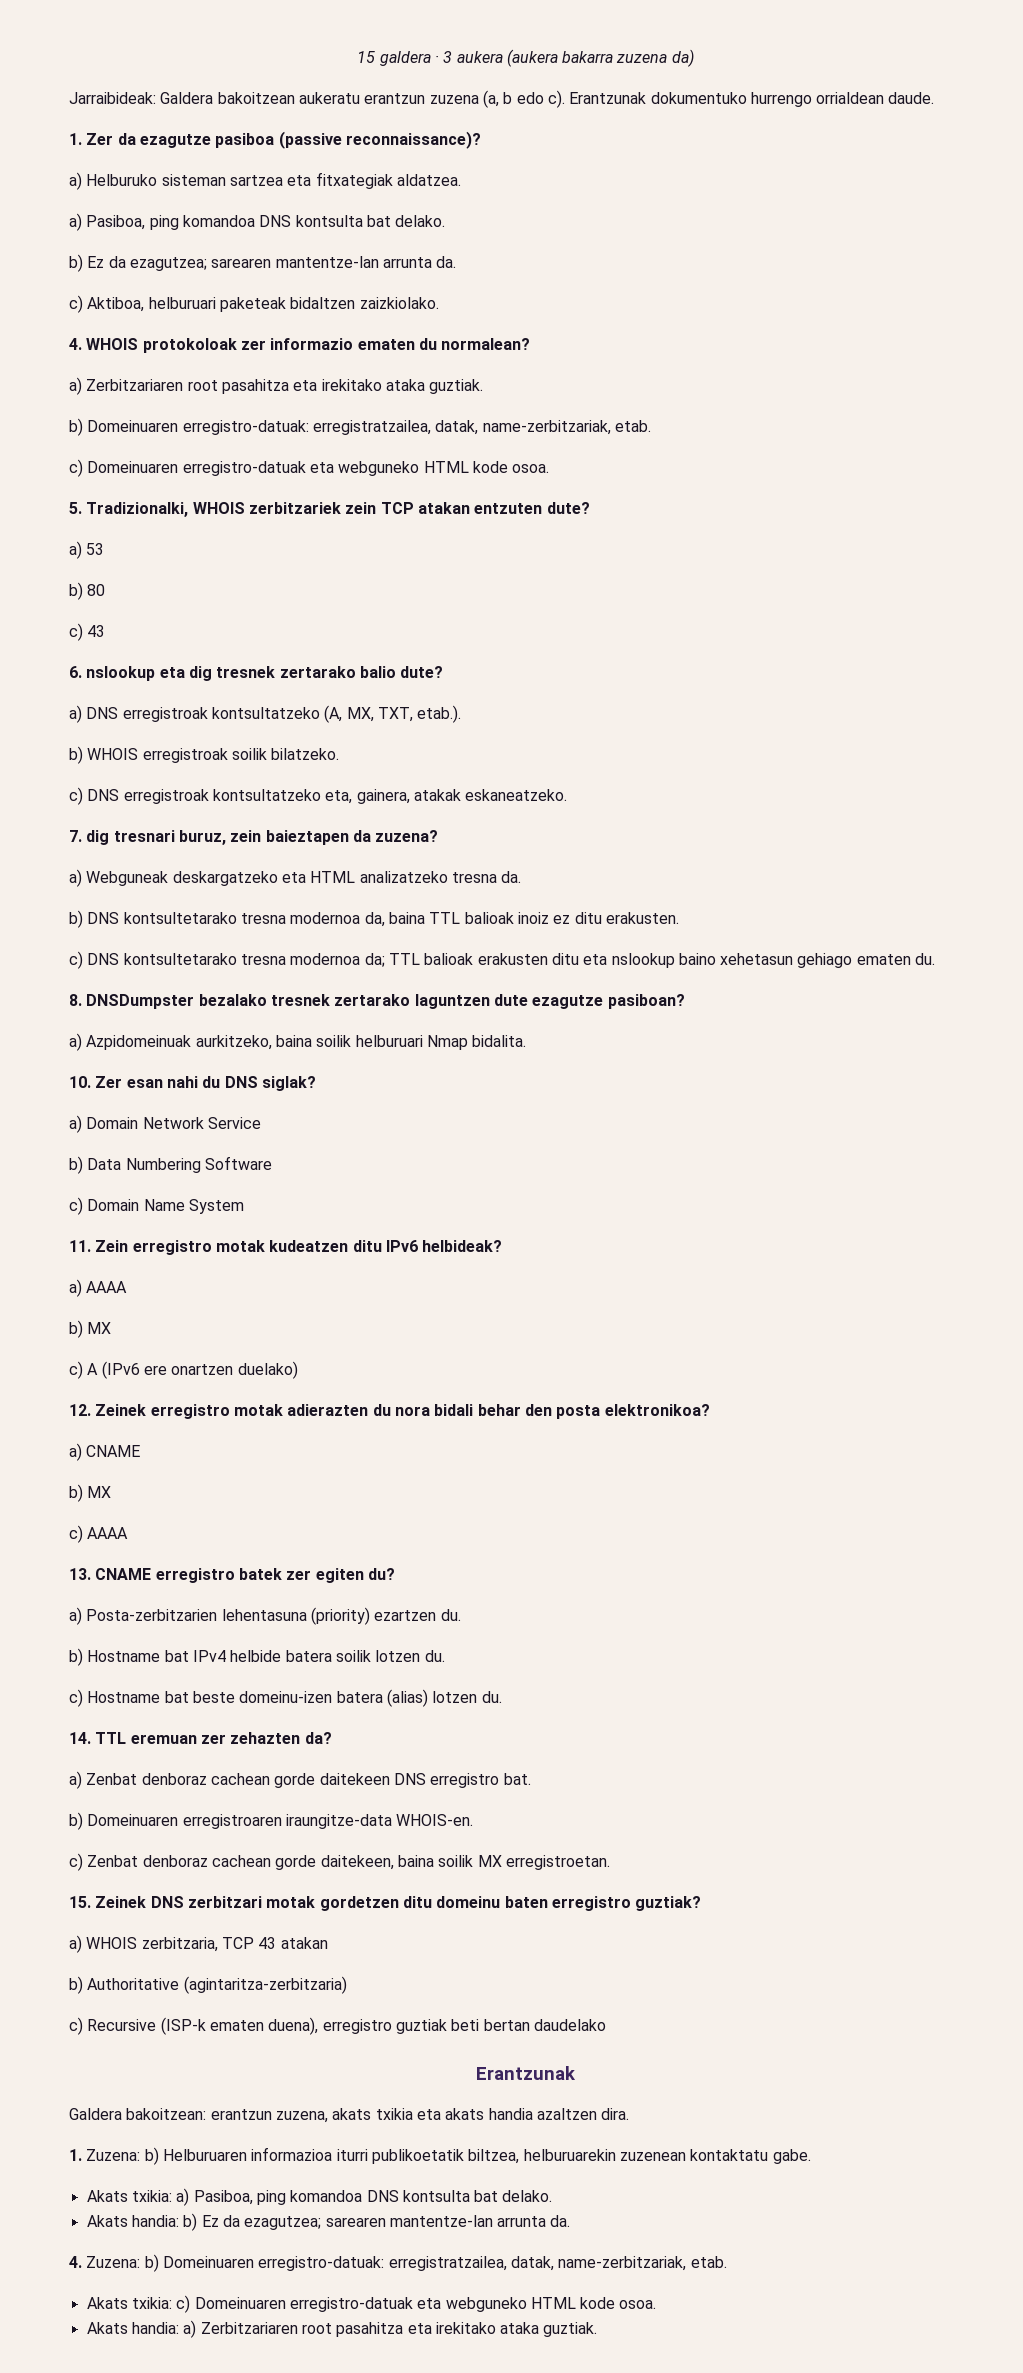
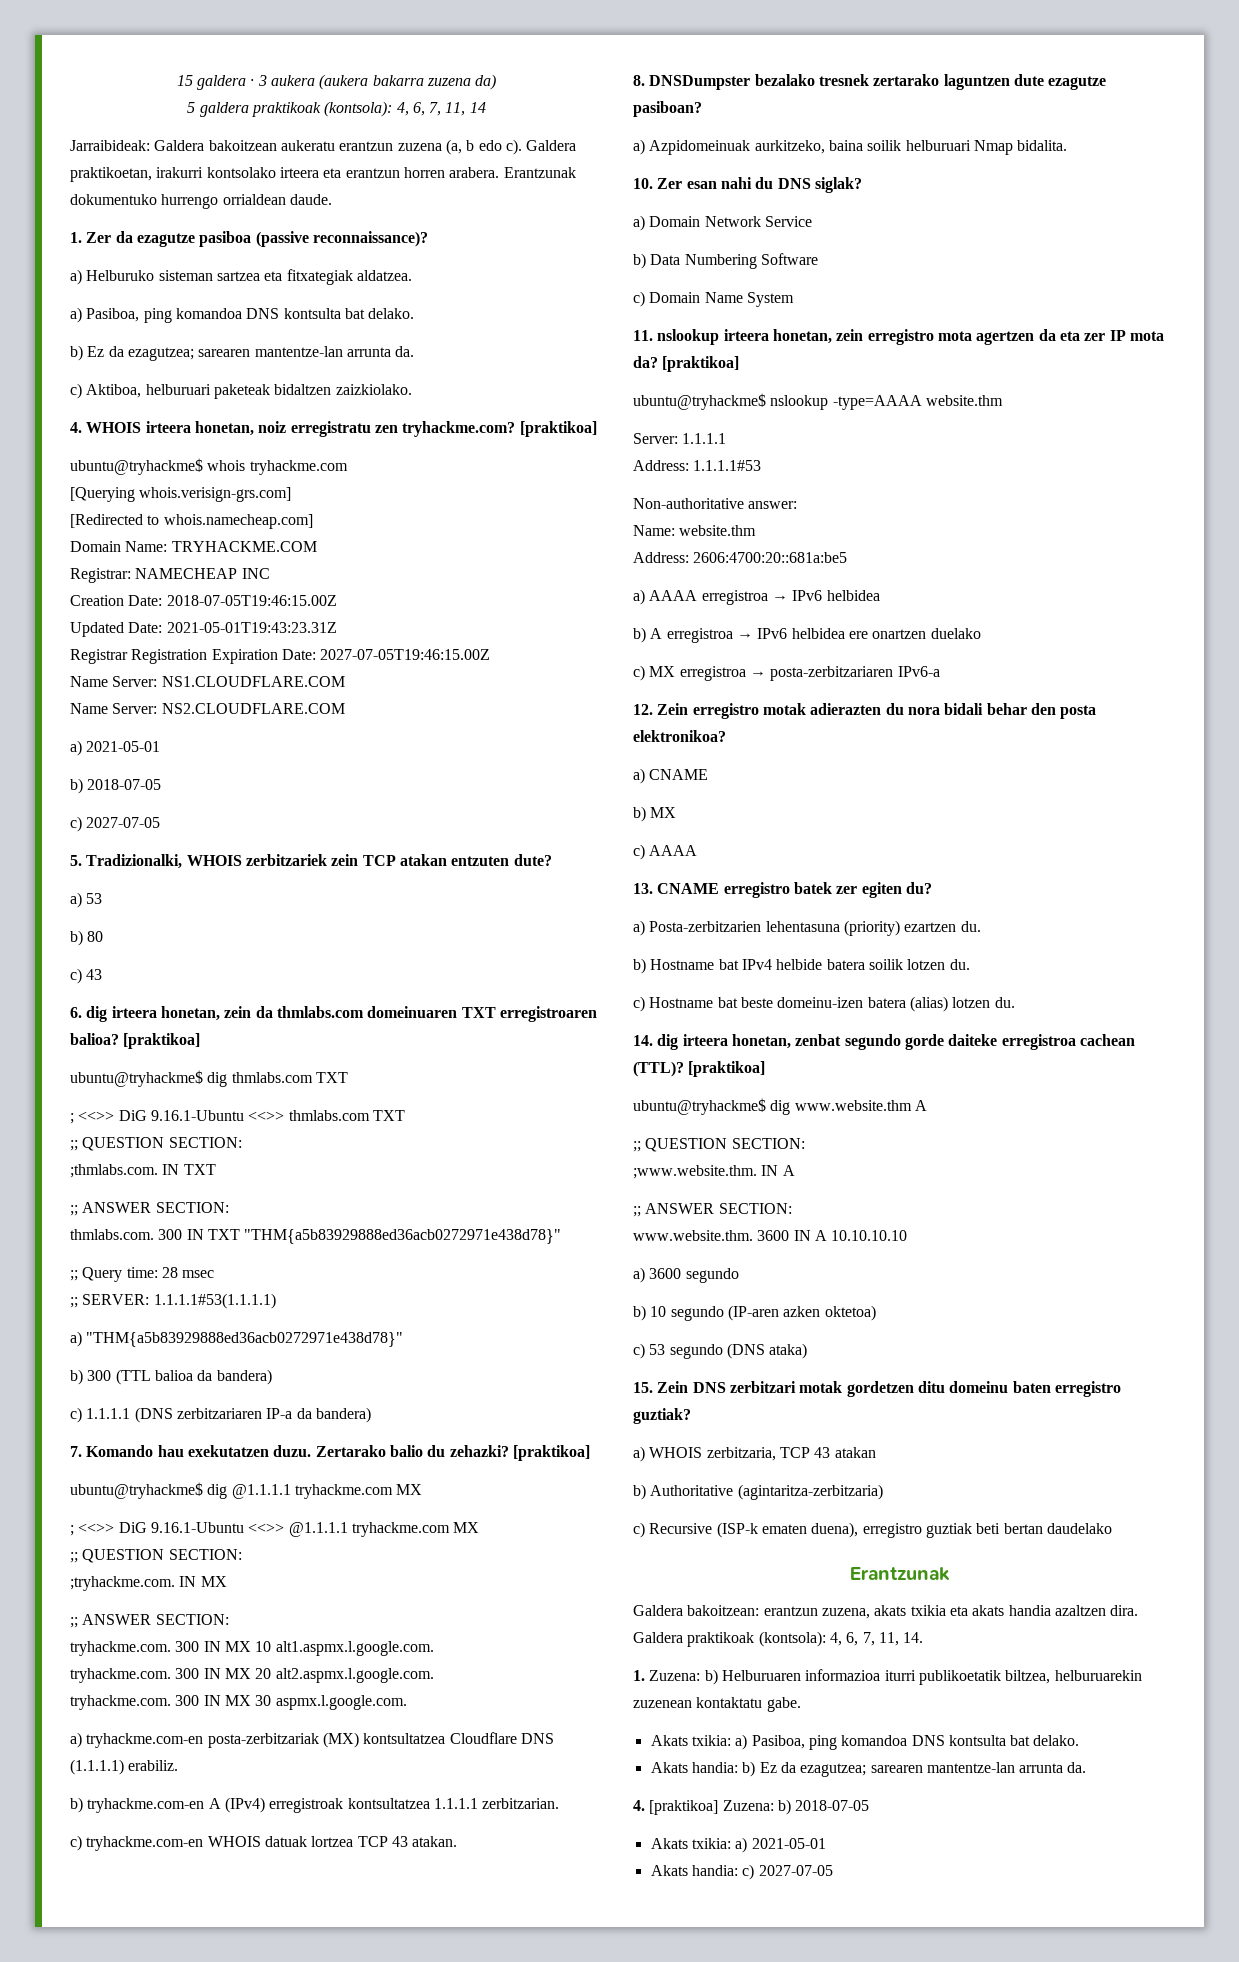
(694, 58) none -> [187,101,486,117] // 5 galdera praktikoak (kontsola): 4, 6, 7, 11, 14
(565, 99) none -> [526,140,577,151] [70,167,500,182] Galdera praktikoetan, irakurri kontsolako irteera eta erantzun horren arabera.
[142,338,531,353] [69,377,484,395] [69,418,651,436] [69,459,550,477] protokoloak zer informazio ematen du normalean? // a) Zerbitzariaren root pasahitza eta irekitako ataka guztiak. // b) Domeinuaren erregistro-datuak: erregistratzailea, datak, name-zerbitzariak, etab. // c) Domeinuaren erregistro-datuak eta webguneko HTML kode osoa. -> [145,421,597,437] [70,458,348,475] [70,487,292,502] [70,514,313,529] [70,541,317,552] [70,568,270,583] [70,595,337,606] [70,622,337,637] [70,649,491,664] [70,676,345,687] [70,703,345,714] [70,740,161,756] [70,778,162,794] [70,816,161,832] irteera honetan, noiz erregistratu zen tryhackme.com? [praktikoa] // ubuntu@tryhackme$ whois tryhackme.com // [Querying whois.verisign-grs.com] // [Redirected to whois.namecheap.com] // Domain Name: TRYHACKME.COM // Registrar: NAMECHEAP INC // Creation Date: 2018-07-05T19:46:15.00Z // Updated Date: 2021-05-01T19:43:23.31Z // Registrar Registration Expiration Date: 2027-07-05T19:46:15.00Z // Name Server: NS1.CLOUDFLARE.COM // Name Server: NS2.CLOUDFLARE.COM // a) 2021-05-01 // b) 2018-07-05 // c) 2027-07-05
[86,666,444,681] [69,705,462,723] [69,746,340,764] [69,787,568,805] [69,830,439,845] [69,869,522,887] [69,910,679,928] [69,951,936,969] nslookup eta dig tresnek zertarako balio dute? // a) DNS erregistroak kontsultatzeko (A, MX, TXT, etab.). // b) WHOIS erregistroak soilik bilatzeko. // c) DNS erregistroak kontsultatzeko eta, gainera, atakak eskaneatzeko. // 7. dig tresnari buruz, zein baieztapen da zuzena? // a) Webguneak deskargatzeko eta HTML analizatzeko tresna da. // b) DNS kontsultetarako tresna modernoa da, baina TTL balioak inoiz ez ditu erakusten. // c) DNS kontsultetarako tresna modernoa da; TTL balioak erakusten ditu eta nslookup baino xehetasun gehiago ematen du. -> [86,1006,597,1022] [70,1033,201,1049] [70,1070,348,1087] [70,1110,405,1124] [70,1137,242,1151] [70,1164,216,1178] [70,1202,229,1216] [70,1229,562,1244] [70,1267,215,1282] [70,1293,276,1309] [70,1331,404,1347] [70,1369,272,1385] [70,1407,371,1423] [70,1445,590,1461] [70,1482,423,1499] [70,1522,480,1537] [70,1549,242,1563] [70,1576,227,1591] [70,1614,229,1628] [70,1641,434,1656] [70,1668,434,1683] [70,1695,407,1710] [70,1732,554,1748] [70,1759,179,1775] [70,1797,560,1813] [70,1835,458,1851] dig irteera honetan, zein da thmlabs.com domeinuaren TXT erregistroaren balioa? [praktikoa] // ubuntu@tryhackme$ dig thmlabs.com TXT // ; <<>> DiG 9.16.1-Ubuntu <<>> thmlabs.com TXT // ;; QUESTION SECTION: // ;thmlabs.com. IN TXT // ;; ANSWER SECTION: // thmlabs.com. 300 IN TXT "THM{a5b83929888ed36acb0272971e438d78}" // ;; Query time: 28 msec // ;; SERVER: 1.1.1.1#53(1.1.1.1) // a) "THM{a5b83929888ed36acb0272971e438d78}" // b) 300 (TTL balioa da bandera) // c) 1.1.1.1 (DNS zerbitzariaren IP-a da bandera) // 7. Komando hau exekutatzen duzu. Zertarako balio du zehazki? [praktikoa] // ubuntu@tryhackme$ dig @1.1.1.1 tryhackme.com MX // ; <<>> DiG 9.16.1-Ubuntu <<>> @1.1.1.1 tryhackme.com MX // ;; QUESTION SECTION: // ;tryhackme.com. IN MX // ;; ANSWER SECTION: // tryhackme.com. 300 IN MX 10 alt1.aspmx.l.google.com. // tryhackme.com. 300 IN MX 20 alt2.aspmx.l.google.com. // tryhackme.com. 300 IN MX 30 aspmx.l.google.com. // a) tryhackme.com-en posta-zerbitzariak (MX) kontsultatzea Cloudflare DNS (1.1.1.1) erabiliz. // b) tryhackme.com-en A (IPv4) erregistroak kontsultatzea 1.1.1.1 zerbitzarian. // c) tryhackme.com-en WHOIS datuak lortzea TCP 43 atakan.
[95,1240,503,1255] [69,1279,128,1297] [69,1320,112,1338] [69,1361,298,1379] Zein erregistro motak kudeatzen ditu IPv6 helbideak? // a) AAAA // b) MX // c) A (IPv6 ere onartzen duelako) -> [657,329,1164,345] [633,356,740,372] [633,393,1003,410] [633,433,727,444] [633,460,762,471] [633,498,798,509] [633,525,757,536] [633,552,848,563] [633,589,880,605] [633,627,981,643] [633,665,940,681] nslookup irteera honetan, zein erregistro mota agertzen da eta zer IP mota da? [praktikoa] // ubuntu@tryhackme$ nslookup -type=AAAA website.thm // Server: 1.1.1.1 // Address: 1.1.1.1#53 // Non-authoritative answer: // Name: website.thm // Address: 2606:4700:20::681a:be5 // a) AAAA erregistroa → IPv6 helbidea // b) A erregistroa → IPv6 helbidea ere onartzen duelako // c) MX erregistroa → posta-zerbitzariaren IPv6-a
[95,1404,147,1416] Zeinek -> [657,703,689,715] Zein
[95,1732,332,1744] [69,1771,531,1789] [69,1812,474,1830] [69,1853,610,1871] TTL eremuan zer zehazten da? // a) Zenbat denboraz cachean gorde daitekeen DNS erregistro bat. // b) Domeinuaren erregistroaren iraungitze-data WHOIS-en. // c) Zenbat denboraz cachean gorde daitekeen, baina soilik MX erregistroetan. -> [657,1034,1135,1050] [633,1061,766,1077] [633,1098,927,1115] [633,1138,805,1152] [633,1165,795,1179] [633,1203,792,1217] [633,1230,908,1241] [633,1267,739,1283] [633,1305,876,1321] [633,1343,808,1359] dig irteera honetan, zenbat segundo gorde daiteke erregistroa cachean (TTL)? [praktikoa] // ubuntu@tryhackme$ dig www.website.thm A // ;; QUESTION SECTION: // ;www.website.thm. IN A // ;; ANSWER SECTION: // www.website.thm. 3600 IN A 10.10.10.10 // a) 3600 segundo // b) 10 segundo (IP-aren azken oktetoa) // c) 53 segundo (DNS ataka)
[95,1896,147,1908] Zeinek -> [657,1381,689,1393] Zein
(630, 2114) none -> [633,1631,924,1647] Galdera praktikoak (kontsola): 4, 6, 7, 11, 14.
[86,2254,727,2272] [86,2295,657,2313] [86,2320,598,2338] Zuzena: b) Domeinuaren erregistro-datuak: erregistratzailea, datak, name-zerbitzariak, etab. // Akats txikia: c) Domeinuaren erregistro-datuak eta webguneko HTML kode osoa. // Akats handia: a) Zerbitzariaren root pasahitza eta irekitako ataka guztiak. -> [649,1799,870,1815] [650,1837,826,1853] [650,1864,833,1880] [praktikoa] Zuzena: b) 2018-07-05 // Akats txikia: a) 2021-05-01 // Akats handia: c) 2027-07-05

